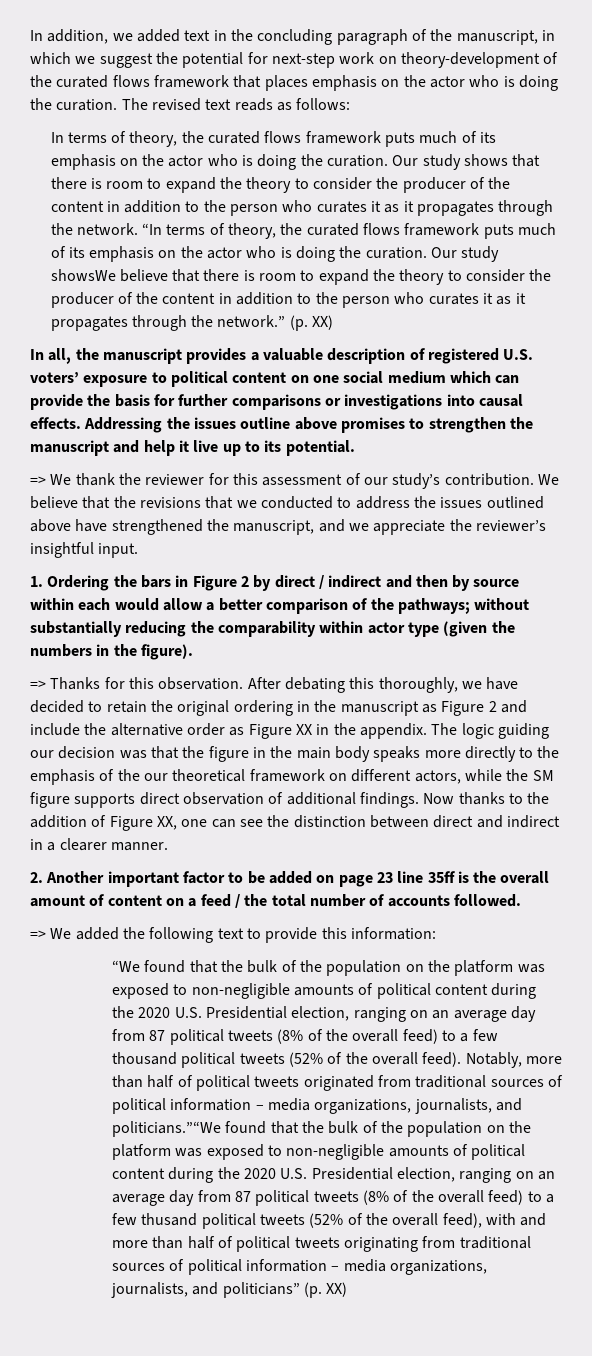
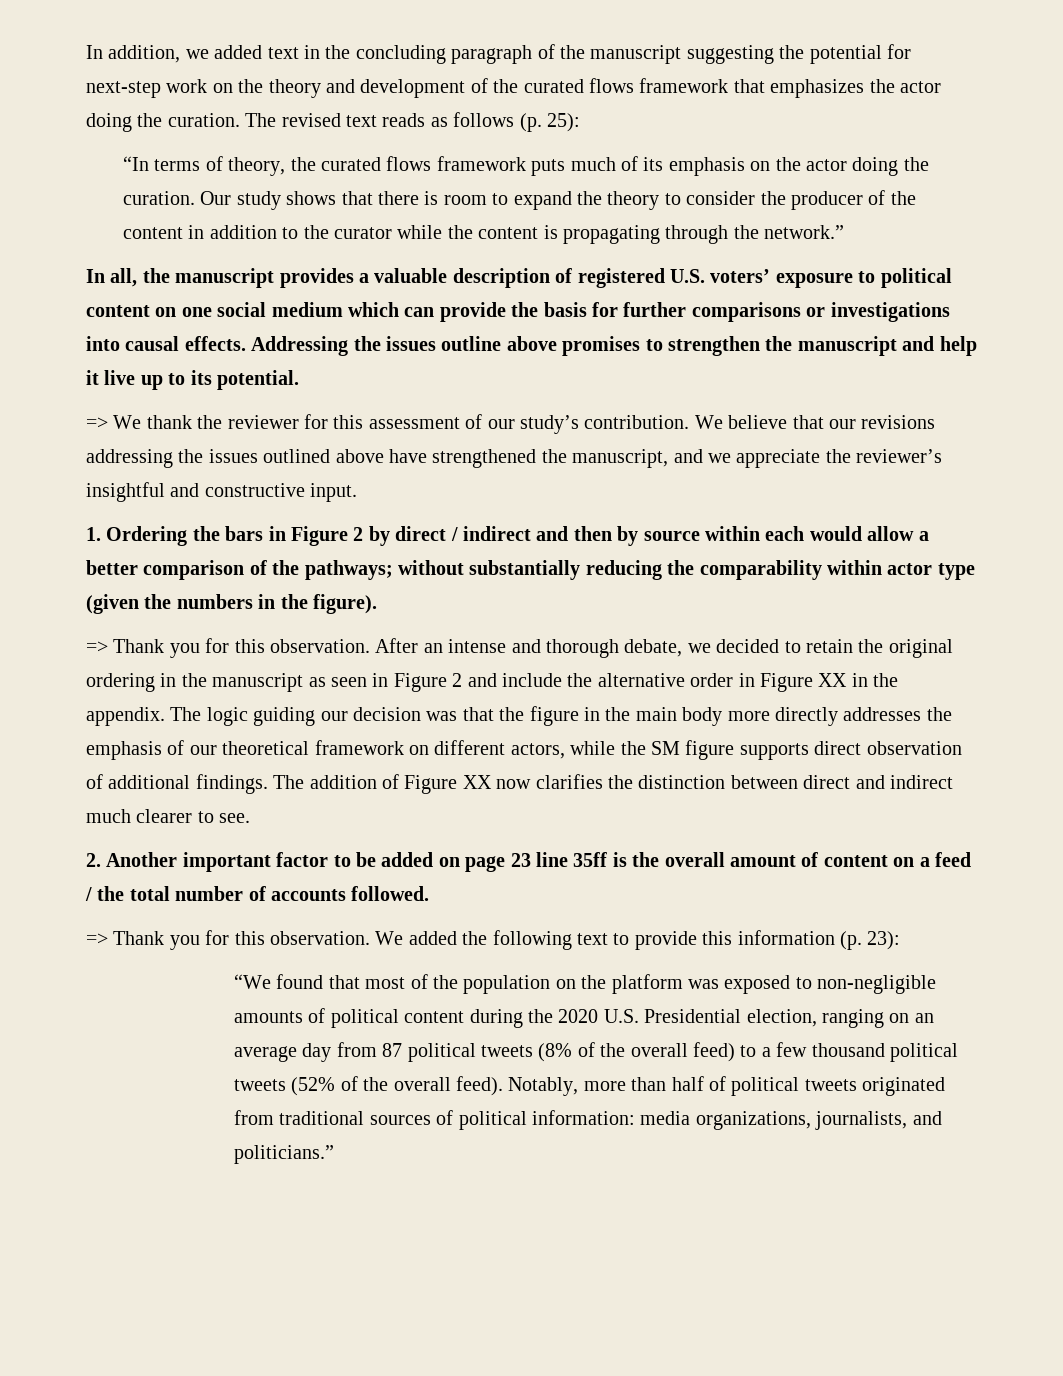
[456,30,555,45] [30,52,153,68] manuscript, in which we suggest -> [590,45,774,64] manuscript suggesting
[400,52,540,68] theory-development -> [238,79,466,98] the theory and development
[264,75,515,91] places emphasis on the actor who is -> [770,79,941,98] emphasizes the actor
[296,98,351,110] [50,132,64,143] follows: // In -> [453,112,580,132] [122,156,149,171] follows (p. 25): // “In
[207,154,254,166] who is -> (847, 165) none
[230,200,554,216] [50,223,557,239] [50,246,500,262] [50,269,552,285] [50,292,526,308] [50,316,128,331] person who curates it as it propagates through the network. “In terms of theory, the curated flows framework puts much of its emphasis on the actor who is doing the curation. Our study showsWe believe that there is room to expand the theory to consider the producer of the content in addition to the person who curates it as it propagates -> [333,225,660,244] curator while the content is propagating
[289,315,334,331] (p. XX) -> (845, 232) none
[113,496,410,509] the revisions that we conducted to address -> [828,415,936,429] [86,449,173,468] our revisions addressing
(94, 550) none -> [170,483,305,497] and constructive
[50,677,101,690] Thanks -> [113,639,200,658] Thank you
[284,677,519,693] debating this thoroughly, we have -> [423,639,711,658] an intense and thorough debate, we
(437, 708) none -> [331,673,389,687] seen in
[229,727,245,736] as -> [738,673,755,687] in
[373,746,421,762] speaks -> (723, 716) none
[519,747,534,758] to -> [843,707,922,721] addresses
[117,769,140,781] the -> (185, 747) none
[423,792,550,805] [30,815,263,831] Now thanks to the addition of Figure XX, one can see -> [273,774,603,794] The addition of Figure XX now clarifies
[30,838,168,851] in a clearer manner. -> [86,809,251,823] much clearer to see.
(46, 934) none -> [113,930,370,950] Thank you for this observation.
[350,927,436,940] information: -> [737,930,901,950] information (p. 23):
[220,960,278,973] the bulk -> [365,977,406,989] most
[170,1098,522,1114] [112,1121,531,1137] [112,1144,526,1160] [112,1167,555,1183] [112,1190,554,1206] [112,1213,547,1229] [112,1236,531,1252] [112,1259,487,1275] [111,1282,348,1298] information – media organizations, journalists, and politicians.”“We found that the bulk of the population on the platform was exposed to non-negligible amounts of political content during the 2020 U.S. Presidential election, ranging on an average day from 87 political tweets (8% of the overall feed) to a few thusand political tweets (52% of the overall feed), with and more than half of political tweets originating from traditional sources of political information – media organizations, journalists, and politicians” (p. XX) -> [531,1110,942,1130] [233,1145,334,1164] information: media organizations, journalists, and politicians.”

